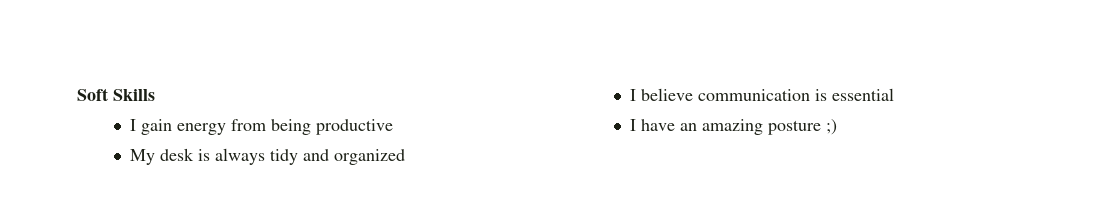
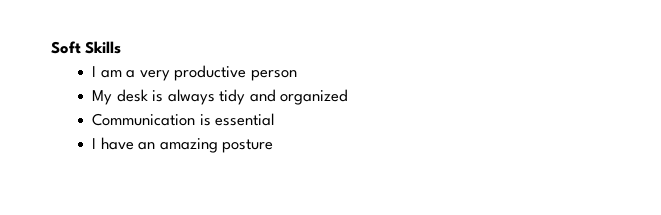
[141,119,312,135] gain energy from being -> [100,70,170,81] am a very
(394, 127) none -> [250,70,297,81] person
[630,88,811,101] I believe communication -> [92,113,196,126] Communication
[826,119,838,135] ;) -> (274, 146) none

